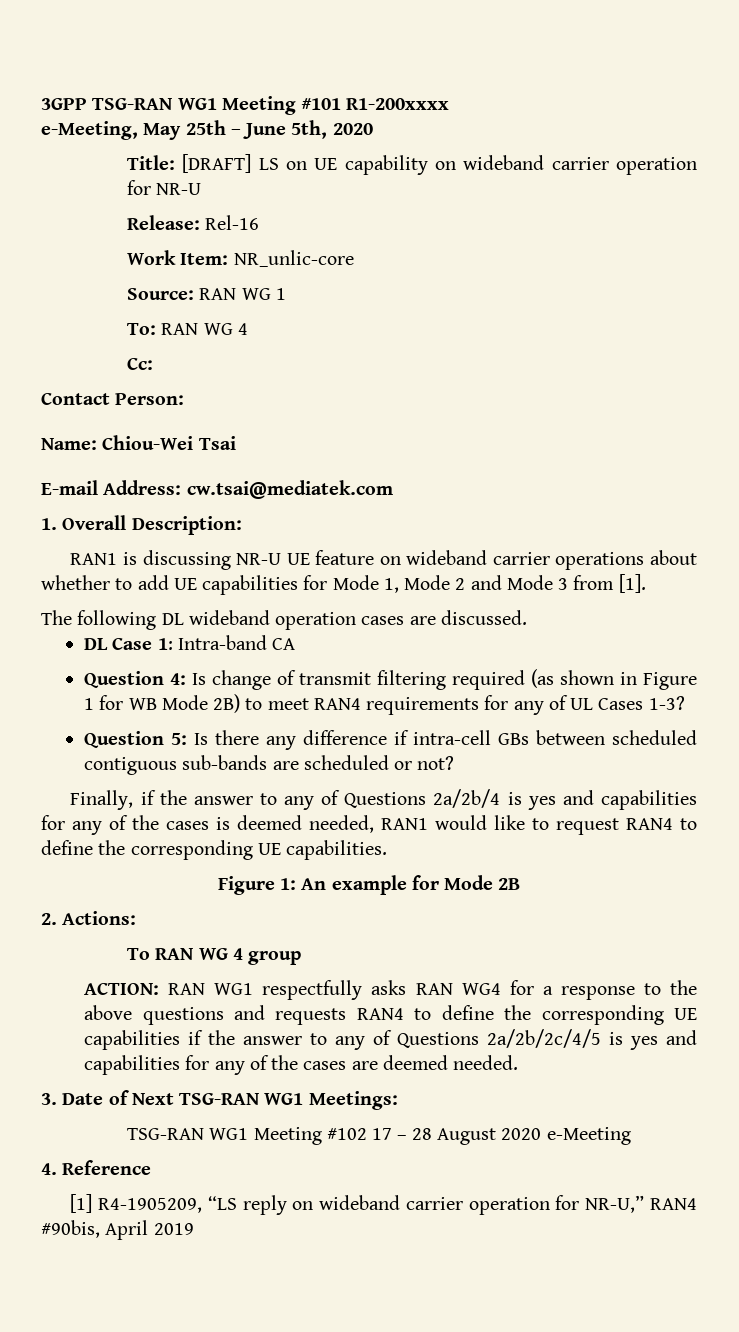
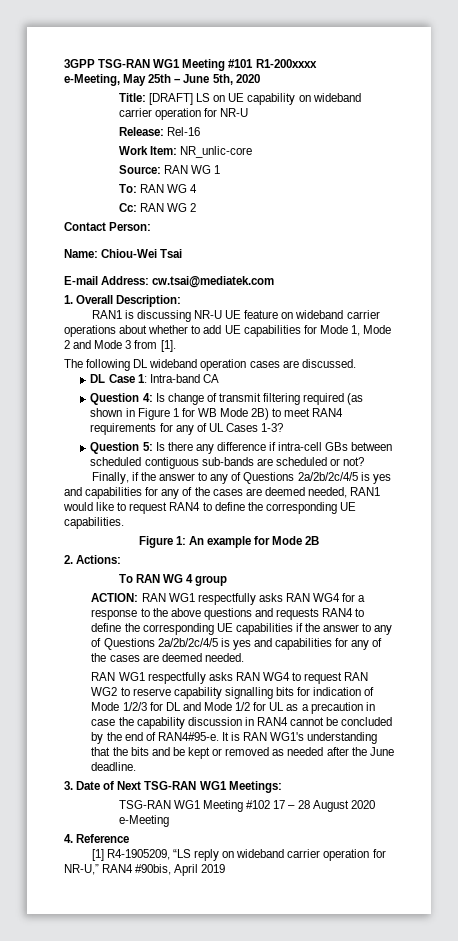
(154, 363) none -> [140,203,197,212] RAN WG 2
[433,789,697,810] [41,815,230,835] 2a/2b/4 is yes and capabilities for any of the cases is -> [297,472,391,484] [64,487,262,499] 2a/2b/2c/4/5 is yes and capabilities for any of the cases are
(519, 1062) none -> [91,672,369,684] [91,687,375,699] [91,702,375,714] [91,717,393,729] [91,732,378,744] [91,747,394,759] [91,762,137,771] // RAN WG1 respectfully asks RAN WG4 to request RAN WG2 to reserve capability signalling bits for indication of Mode 1/2/3 for DL and Mode 1/2 for UL as a precaution in case the capability discussion in RAN4 cannot be concluded by the end of RAN4#95-e. It is RAN WG1's understanding that the bits and be kept or removed as needed after the June deadline.

